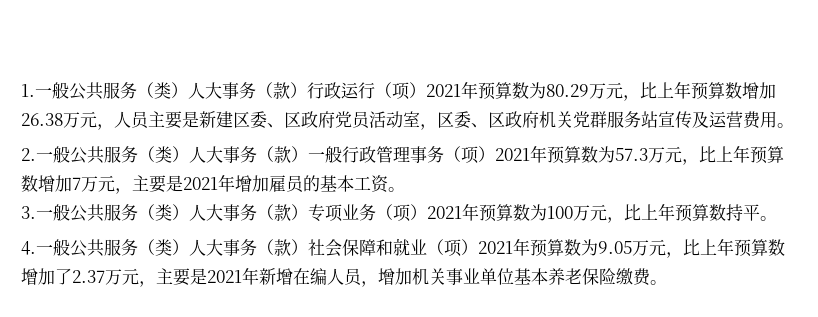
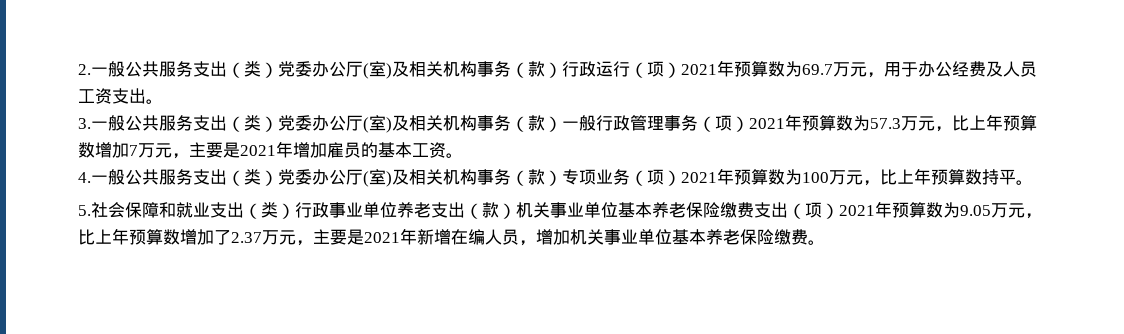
[21,82,222,100] 1.一般公共服务（类）人大 -> [78,61,477,79] 2.一般公共服务支出（类）党委办公厅(室)及相关机构
[546,81,776,101] [21,111,794,130] [21,146,223,164] 80.29万元，比上年预算数增加26.38万元，人员主要是新建区委、区政府党员活动室，区委、区政府机关党群服务站宣传及运营费用。 // 2.一般公共服务（类）人大 -> [802,61,1037,78] [78,88,163,104] [78,115,477,133] 69.7万元，用于办公经费及人员工资支出。 // 3.一般公共服务支出（类）党委办公厅(室)及相关机构
[21,204,223,222] 3.一般公共服务（类）人大 -> [78,169,477,187] 4.一般公共服务支出（类）党委办公厅(室)及相关机构
[21,238,427,257] 4.一般公共服务（类）人大事务（款）社会保障和就业 -> [78,202,788,219] 5.社会保障和就业支出（类）行政事业单位养老支出（款）机关事业单位基本养老保险缴费支出

